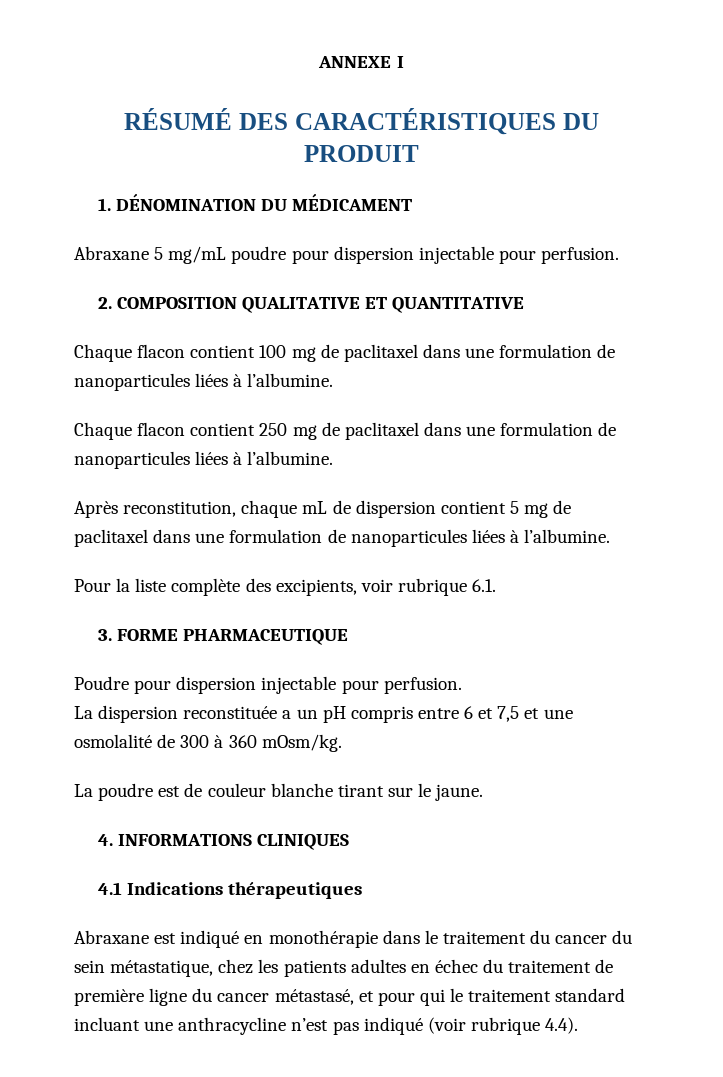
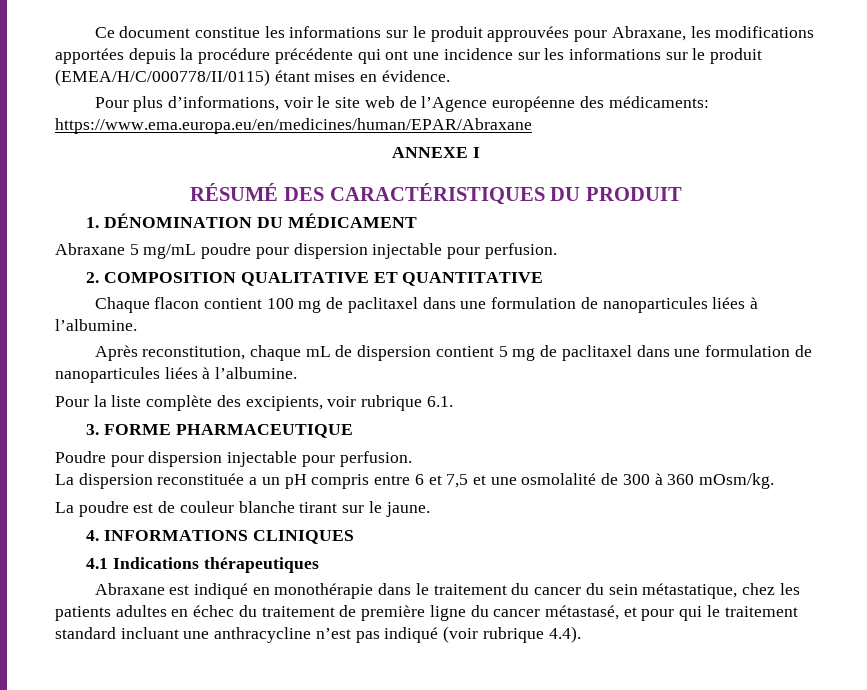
(318, 62) none -> [94,26,815,42] [55,48,763,64] [55,69,450,86] [94,96,709,112] [55,118,532,134] Ce document constitue les informations sur le produit approuvées pour Abraxane, les modifications apportées depuis la procédure précédente qui ont une incidence sur les informations sur le produit (EMEA/H/C/000778/II/0115) étant mises en évidence. // Pour plus d’informations, voir le site web de l’Agence européenne des médicaments: https://www.ema.europa.eu/en/medicines/human/EPAR/Abraxane //
[74,422,617,440] [74,451,334,469] // Chaque flacon contient 250 mg de paclitaxel dans une formulation de nanoparticules liées à l’albumine. -> (137, 325) none

